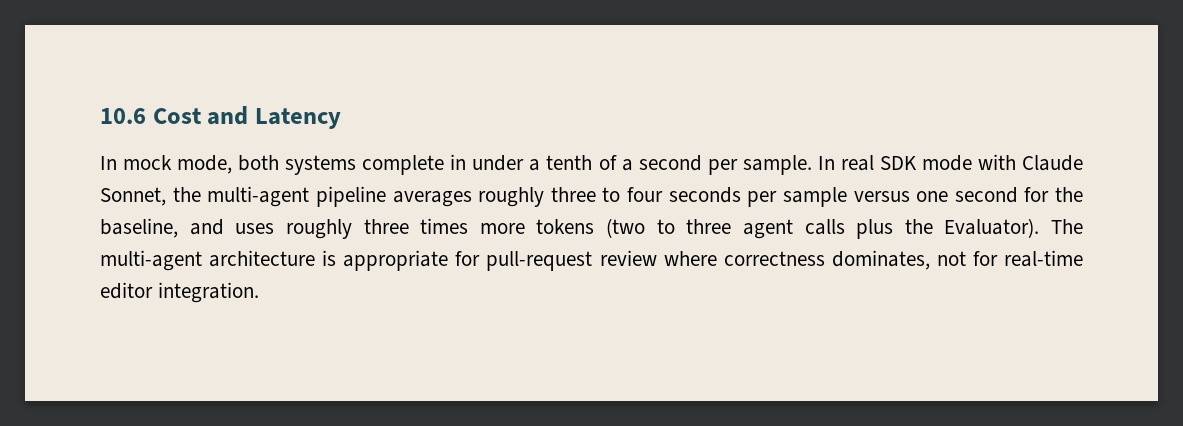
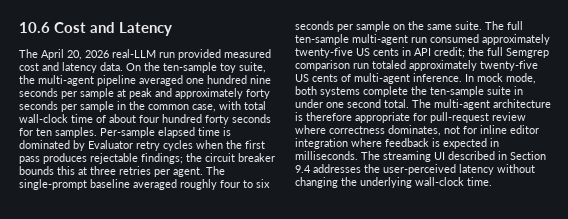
(341, 118) none -> [19,49,271,60] [19,62,266,73] [19,75,271,86] [19,88,270,99] [19,101,266,112] [19,114,271,125] [19,127,231,138] [19,140,265,151] [19,153,275,164] [19,166,225,177] [19,179,270,190] [295,21,523,32] [295,34,550,45] [295,47,549,58] [295,60,538,71] [295,73,462,84] The April 20, 2026 real-LLM run provided measured cost and latency data. On the ten-sample toy suite, the multi-agent pipeline averaged one hundred nine seconds per sample at peak and approximately forty seconds per sample in the common case, with total wall-clock time of about four hundred forty seconds for ten samples. Per-sample elapsed time is dominated by Evaluator retry cycles when the first pass produces rejectable findings; the circuit breaker bounds this at three retries per agent. The single-prompt baseline averaged roughly four to six seconds per sample on the same suite. The full ten-sample multi-agent run consumed approximately twenty-five US cents in API credit; the full Semgrep comparison run totaled approximately twenty-five US cents of multi-agent inference.
[450,154,1083,175] [100,186,1083,207] [100,218,1040,239] in under a tenth of a second per sample. In real SDK mode with Claude Sonnet, the multi-agent pipeline averages roughly three to four seconds per sample versus one second for the baseline, and uses roughly three times more tokens (two to three agent calls plus the Evaluator). -> [411,86,523,97] [295,99,409,108] the ten-sample suite in under one second total.
(337, 258) none -> [306,112,352,121] therefore
[1004,250,1084,267] [100,282,259,303] real-time editor integration. -> [480,125,539,134] [295,138,499,149] [295,151,546,162] [295,164,535,175] [295,177,492,188] inline editor integration where feedback is expected in milliseconds. The streaming UI described in Section 9.4 addresses the user-perceived latency without changing the underlying wall-clock time.

